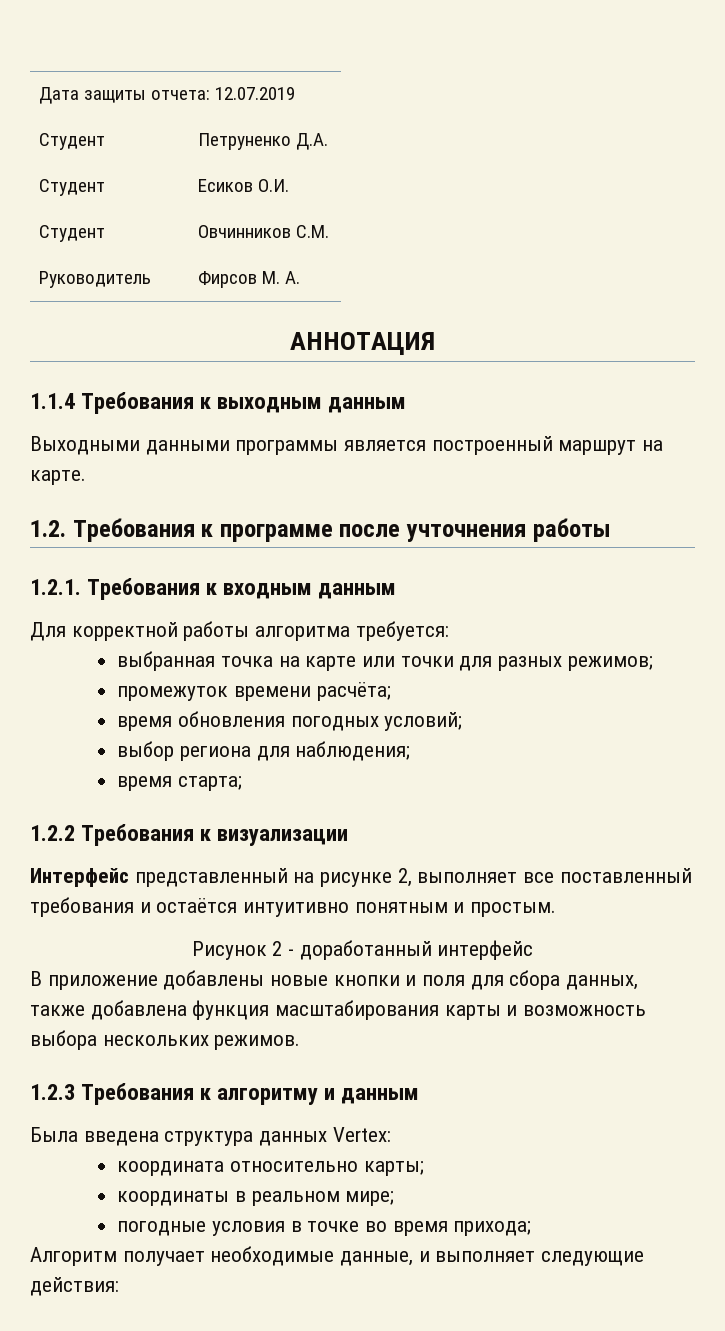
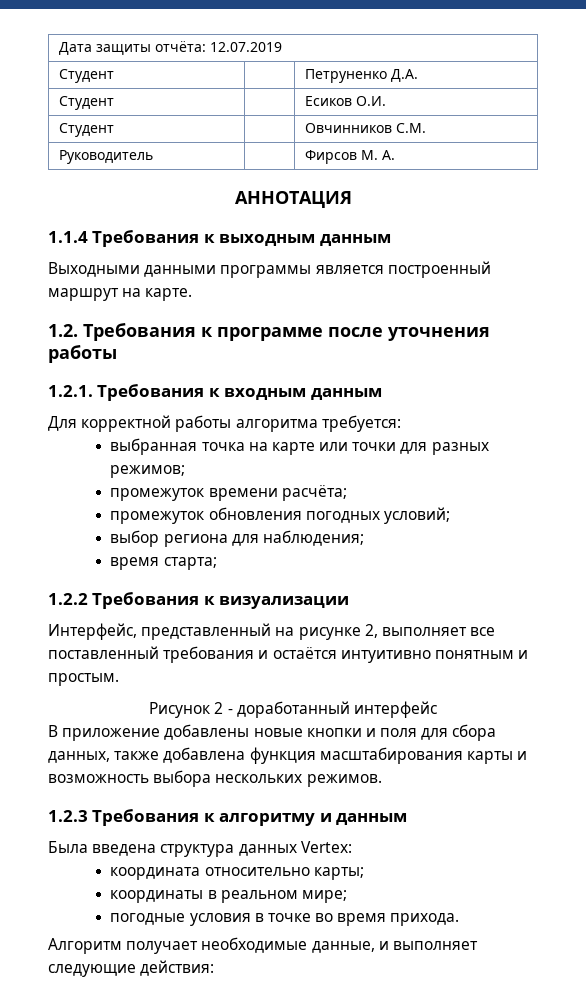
[151,90,211,100] отчета: -> [155,41,207,52] отчёта:
[406,524,527,542] учточнения -> [388,327,490,341] уточнения
[117,716,173,731] время -> [110,511,206,524] промежуток
[30,868,129,887] Интерфейс -> [48,623,137,640] Интерфейс,
[453,1221,532,1236] прихода; -> [390,913,460,926] прихода.

